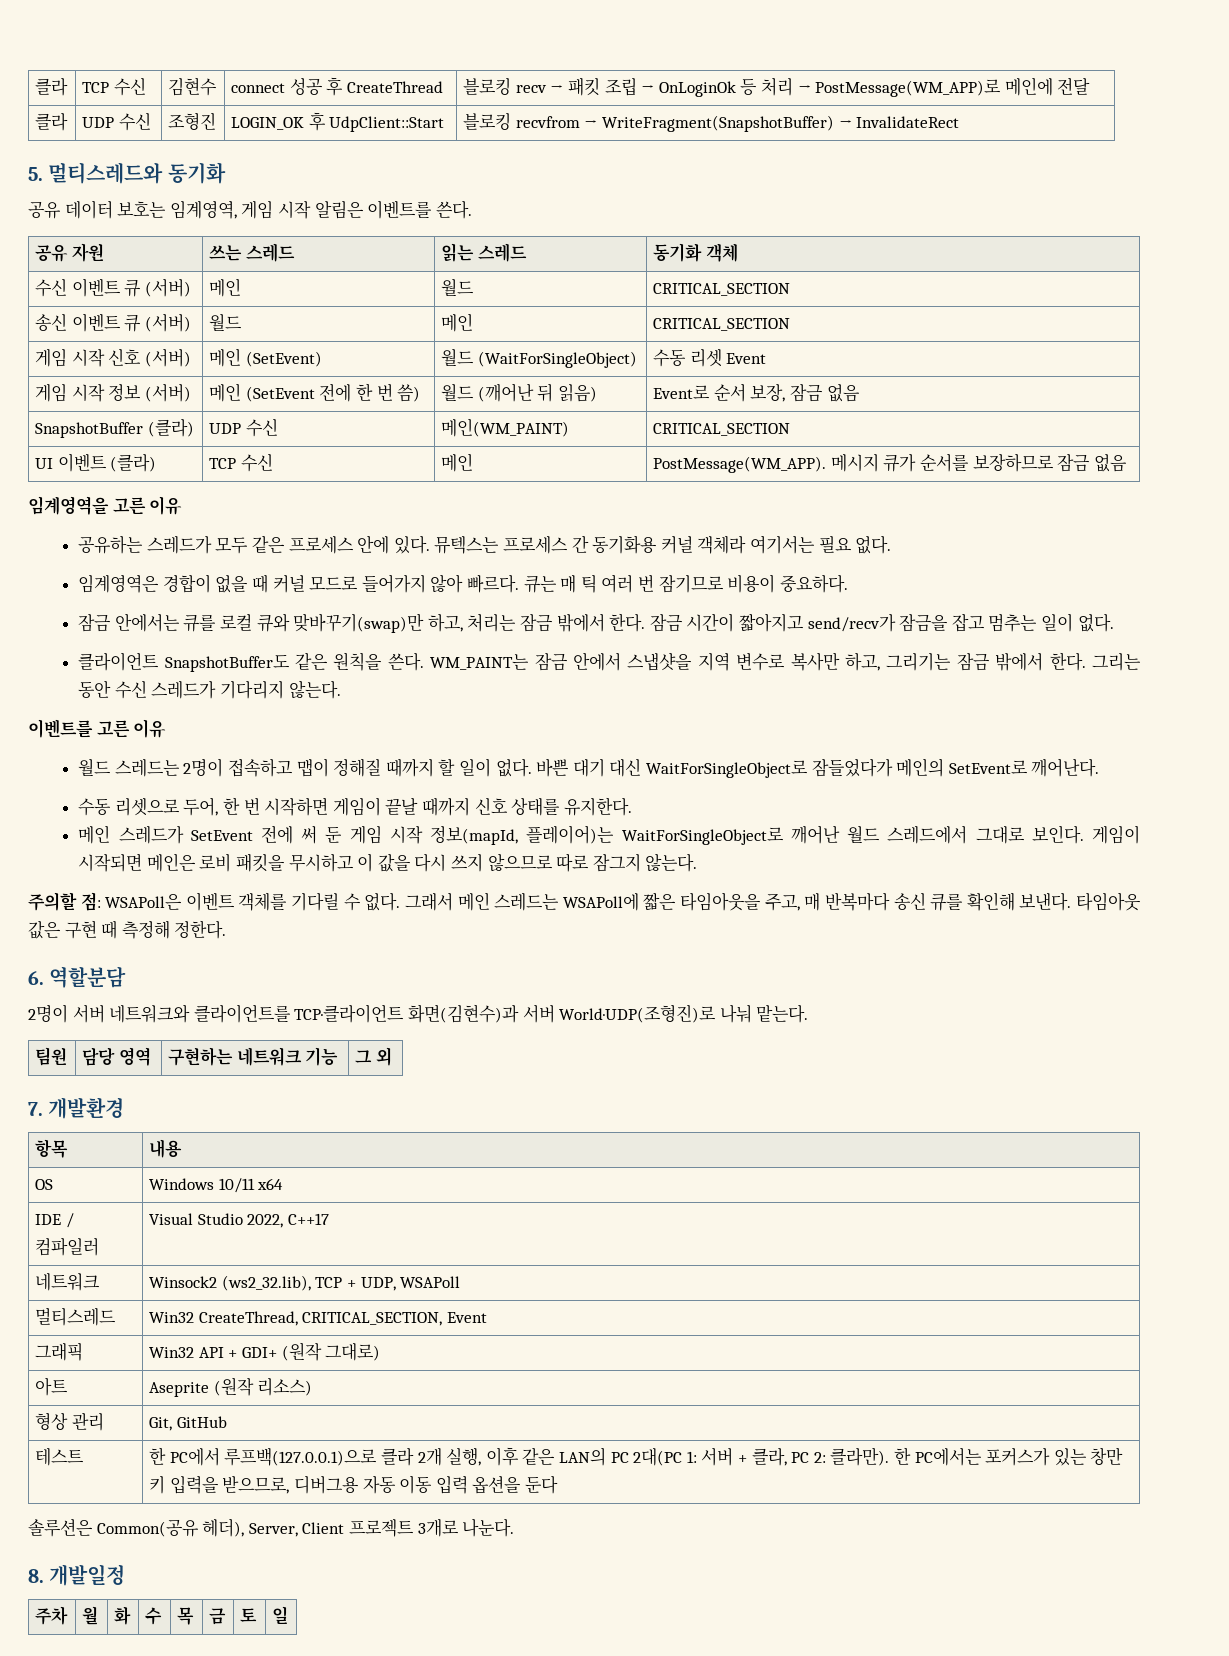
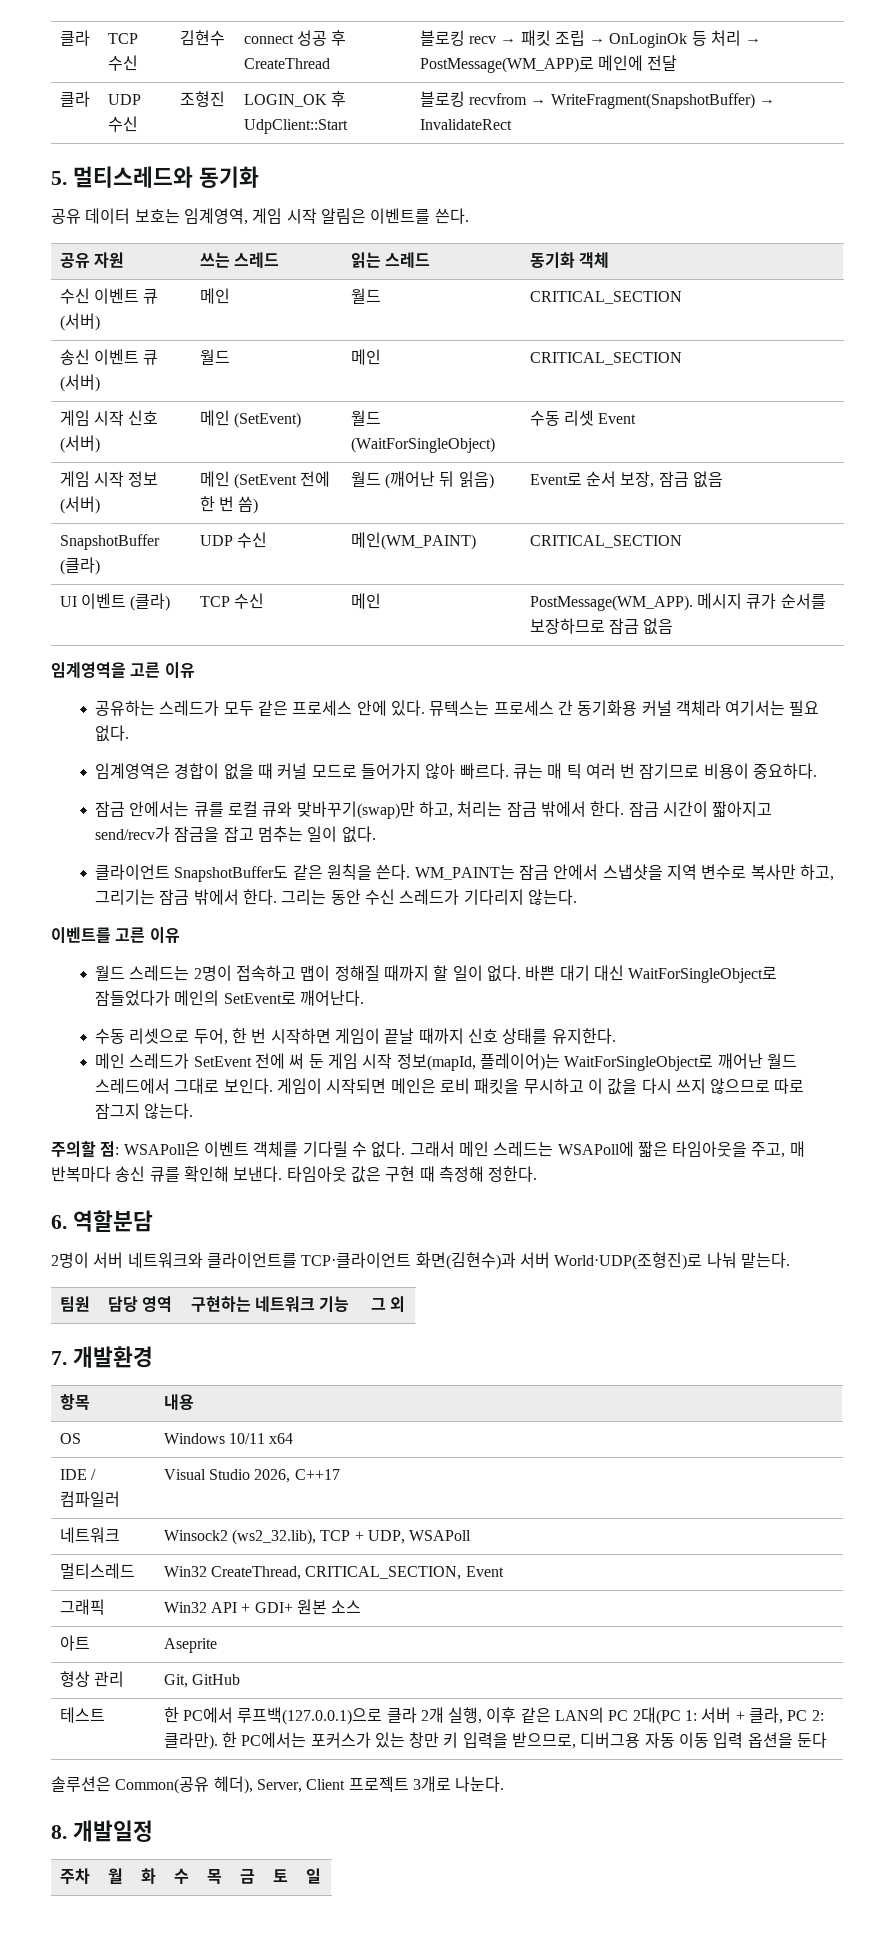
[247,1214,284,1228] 2022, -> [254,1469,291,1483] 2026,
[281,1342,381,1361] (원작 그대로) -> [296,1599,362,1615] 원본 소스
[213,1377,313,1396] (원작 리소스) -> (217, 1645) none

